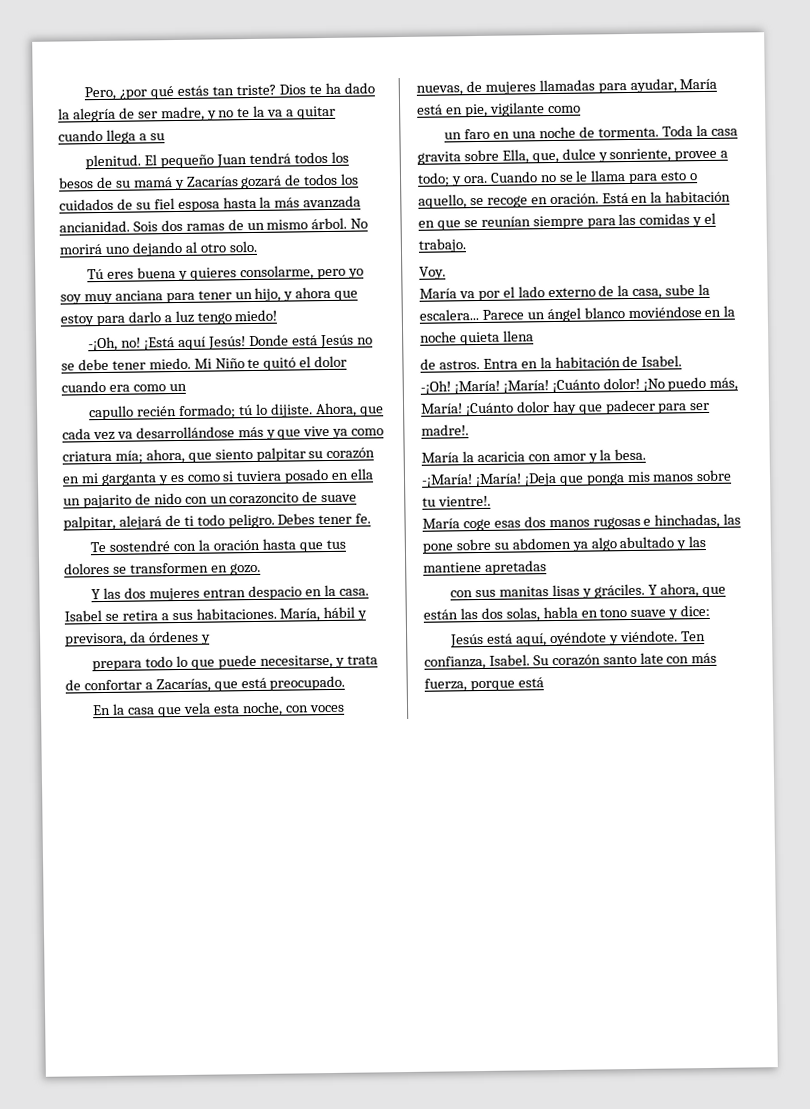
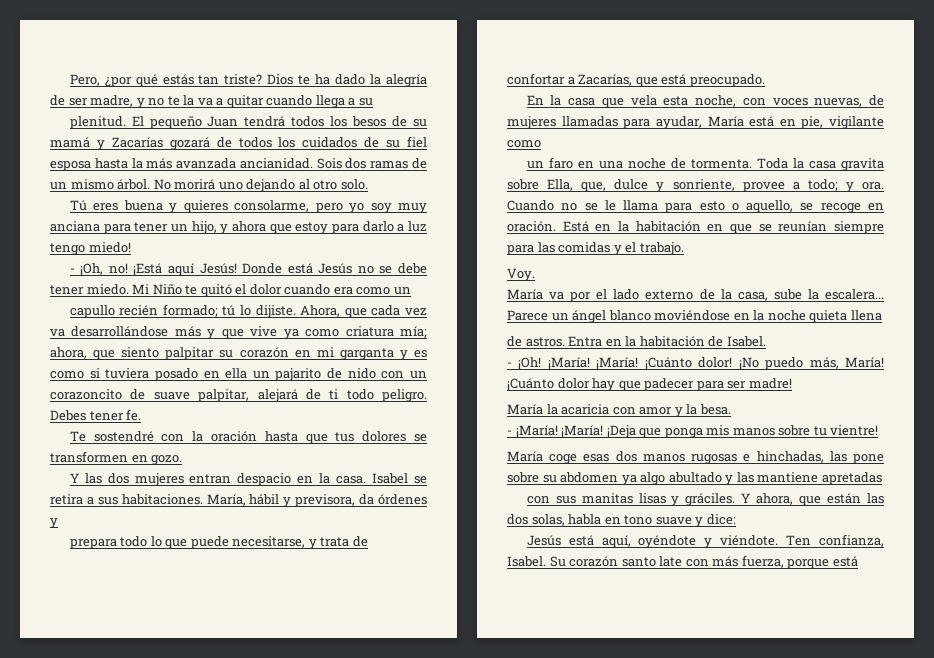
[88,336,119,352] -¡Oh, -> [69,263,104,276] - ¡Oh,
[420,380,451,395] -¡Oh! -> [507,357,542,370] - ¡Oh!
[421,424,469,436] madre!. -> [748,378,792,389] madre!
[421,474,473,488] -¡María! -> [507,425,558,438] - ¡María!
[437,495,491,507] vientre!. -> [830,425,879,436] vientre!

